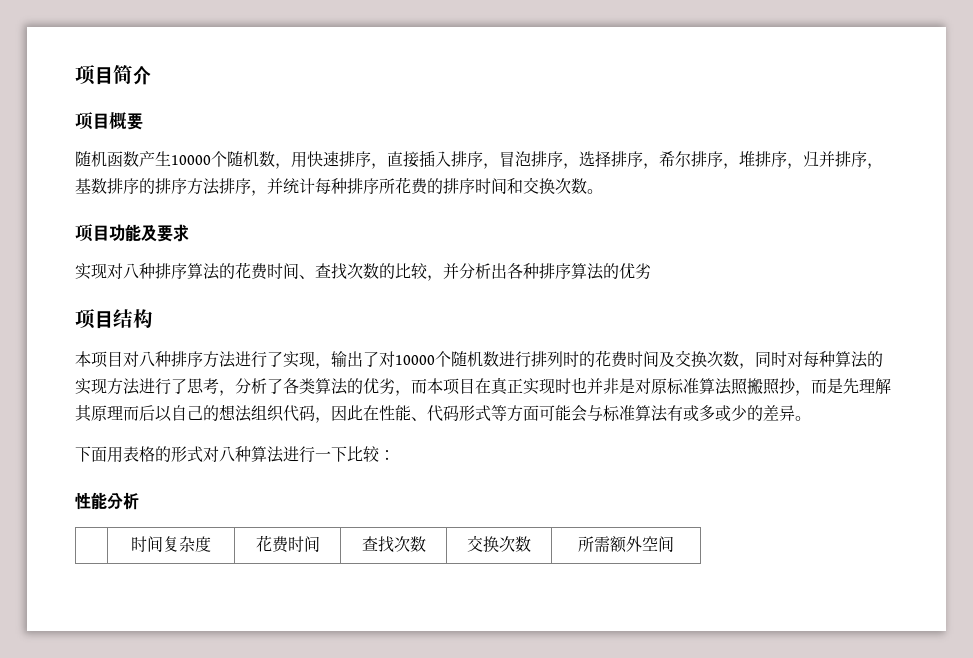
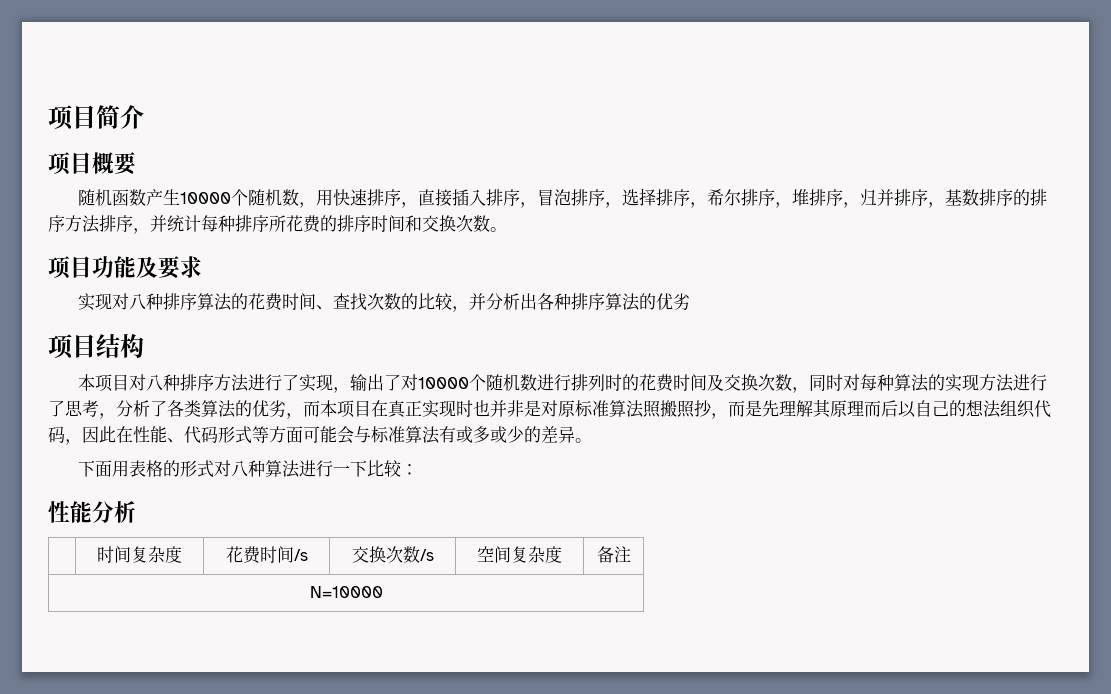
[361,536,426,553] [467,535,531,553] [578,536,674,553] | 查找次数 | 交换次数 | 所需额外空间 -> [293,549,308,561] [351,546,434,563] [477,546,562,563] [596,546,631,563] [309,586,383,598] /s | 交换次数/s | 空间复杂度 | 备注 // N=10000

